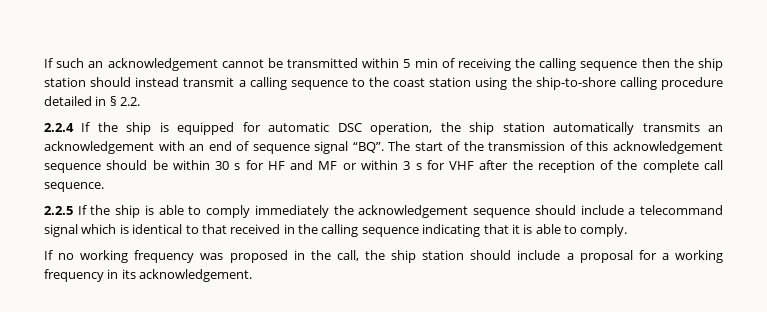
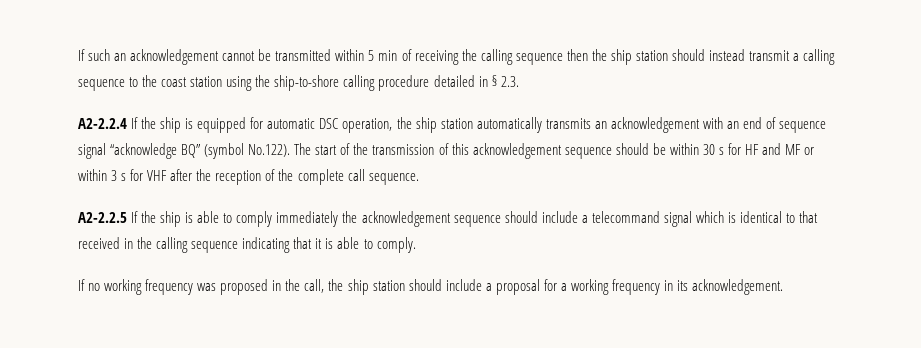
[120,97,141,106] [44,123,74,132] 2.2. // 2.2.4 -> [500,76,519,87] [78,118,127,129] 2.3. // A2-2.2.4
[352,142,384,153] “BQ”. -> [110,143,291,159] “acknowledge BQ” (symbol No.122).
[44,206,73,215] 2.2.5 -> [78,212,127,223] A2-2.2.5

